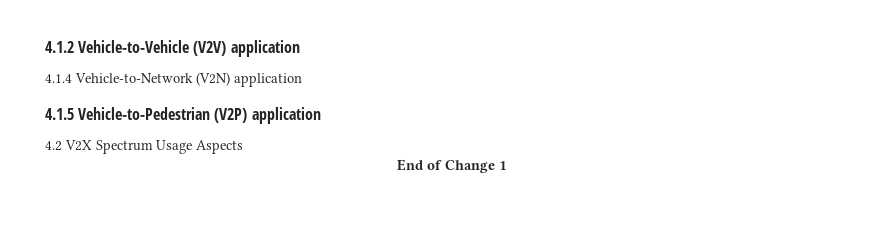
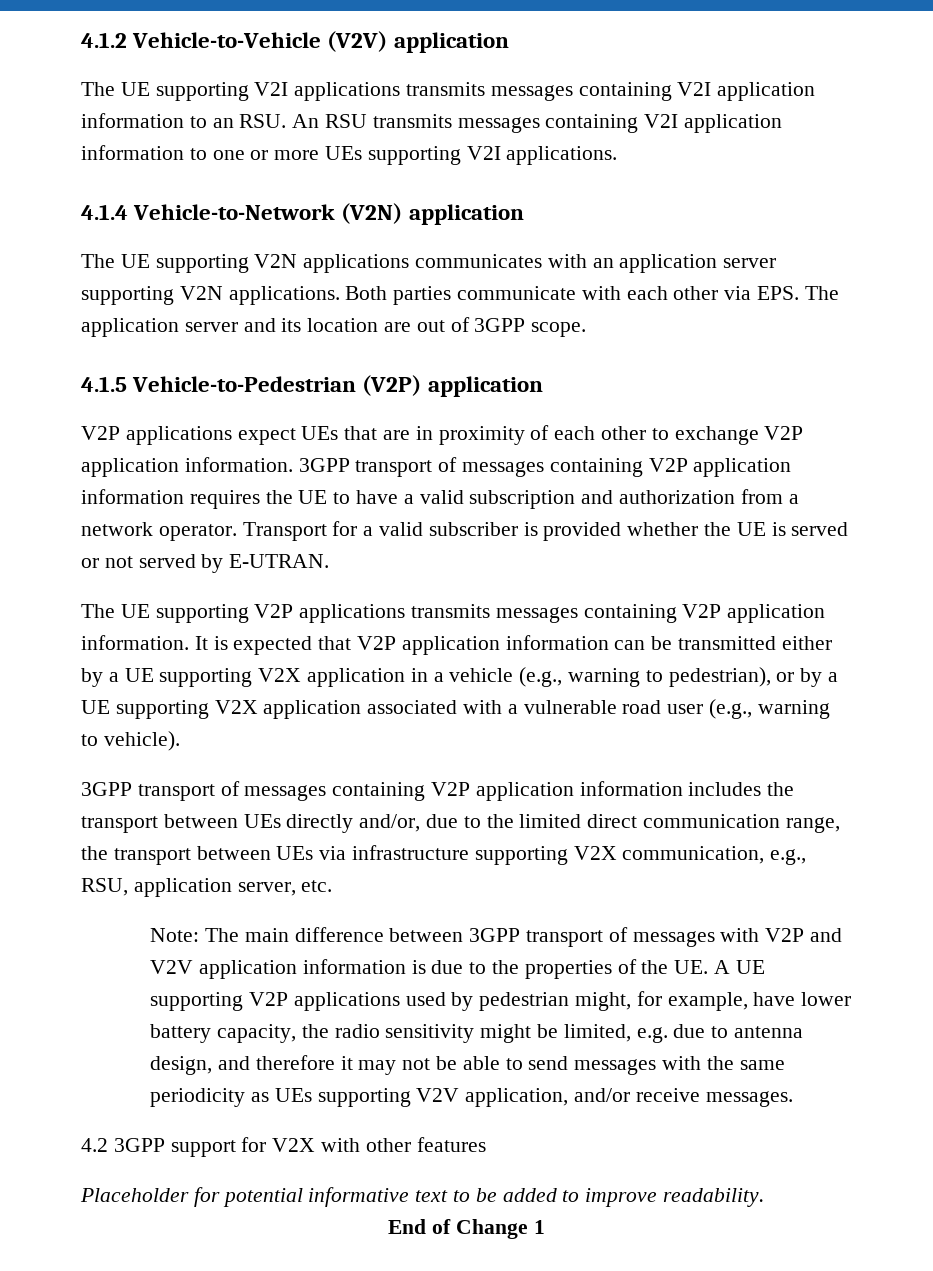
[45,72,302,87] [45,107,321,124] [45,140,243,154] 4.1.4 Vehicle-to-Network (V2N) application // 4.1.5 Vehicle-to-Pedestrian (V2P) application // 4.2 V2X Spectrum Usage Aspects -> [81,82,816,101] [81,113,783,133] [81,145,618,165] [81,203,524,225] [81,254,777,273] [81,286,839,305] [81,317,587,337] [81,375,543,397] [81,425,804,445] [81,457,792,477] [81,489,799,509] [81,521,849,541] [81,554,330,573] [81,604,826,623] [81,635,832,655] [81,667,839,687] [81,699,830,719] [81,731,180,751] [81,781,795,801] [81,814,840,833] [81,845,807,865] [81,878,333,897] [150,927,842,947] [150,959,765,979] [150,991,852,1011] [150,1024,803,1043] [150,1055,785,1075] [150,1088,793,1107] [81,1137,486,1157] [80,1187,765,1207] The UE supporting V2I applications transmits messages containing V2I application information to an RSU. An RSU transmits messages containing V2I application information to one or more UEs supporting V2I applications. // 4.1.4 Vehicle-to-Network (V2N) application // The UE supporting V2N applications communicates with an application server supporting V2N applications. Both parties communicate with each other via EPS. The application server and its location are out of 3GPP scope. // 4.1.5 Vehicle-to-Pedestrian (V2P) application // V2P applications expect UEs that are in proximity of each other to exchange V2P application information. 3GPP transport of messages containing V2P application information requires the UE to have a valid subscription and authorization from a network operator. Transport for a valid subscriber is provided whether the UE is served or not served by E-UTRAN. // The UE supporting V2P applications transmits messages containing V2P application information. It is expected that V2P application information can be transmitted either by a UE supporting V2X application in a vehicle (e.g., warning to pedestrian), or by a UE supporting V2X application associated with a vulnerable road user (e.g., warning to vehicle). // 3GPP transport of messages containing V2P application information includes the transport between UEs directly and/or, due to the limited direct communication range, the transport between UEs via infrastructure supporting V2X communication, e.g., RSU, application server, etc. // Note: The main difference between 3GPP transport of messages with V2P and V2V application information is due to the properties of the UE. A UE supporting V2P applications used by pedestrian might, for example, have lower battery capacity, the radio sensitivity might be limited, e.g. due to antenna design, and therefore it may not be able to send messages with the same periodicity as UEs supporting V2V application, and/or receive messages. // 4.2 3GPP support for V2X with other features // Placeholder for potential informative text to be added to improve readability.

